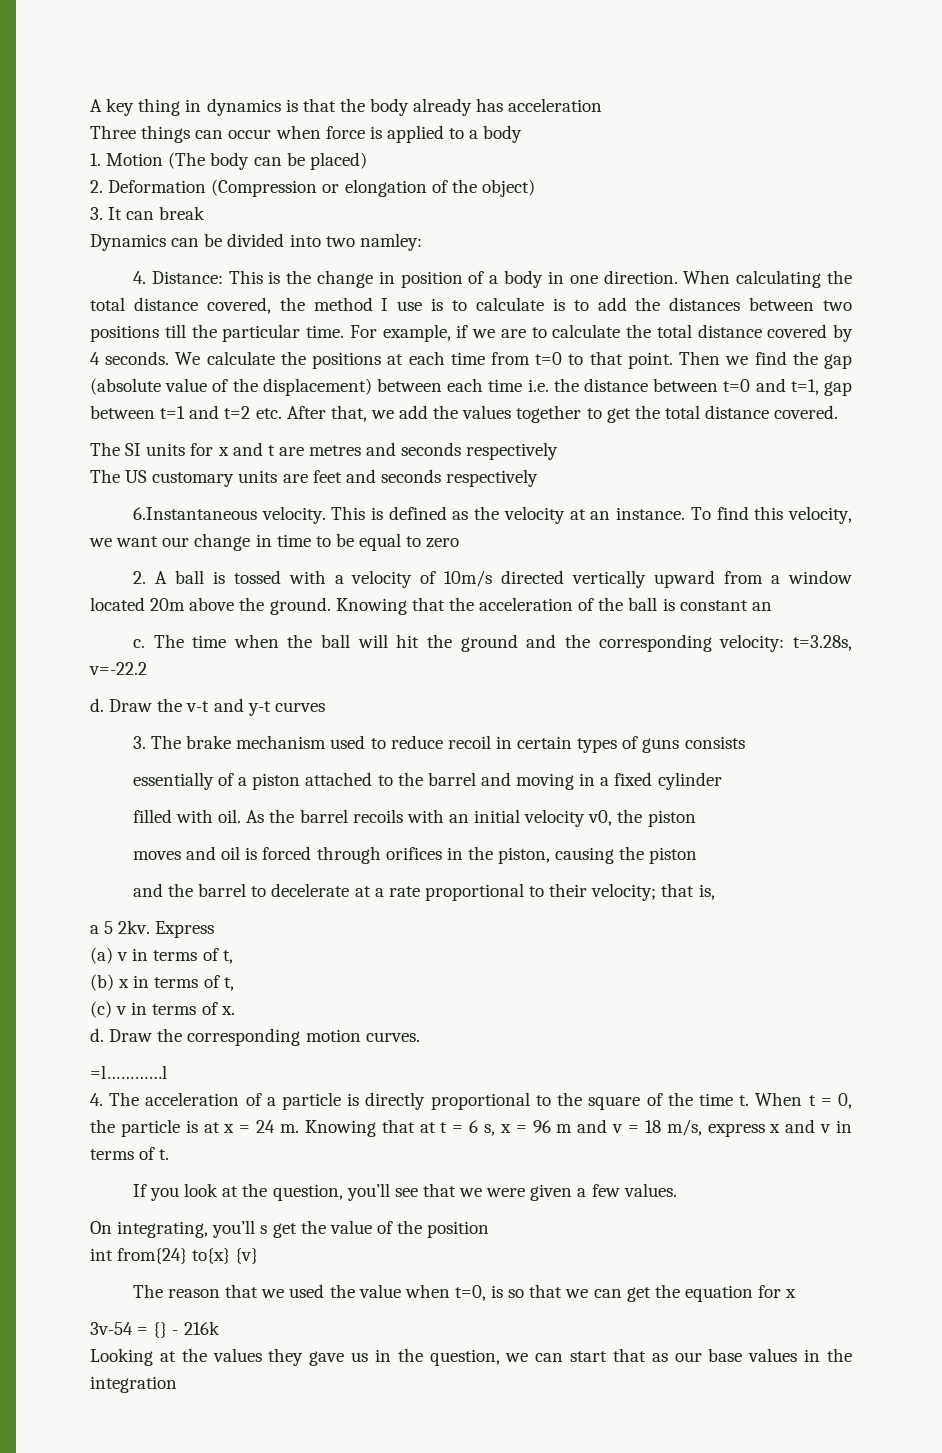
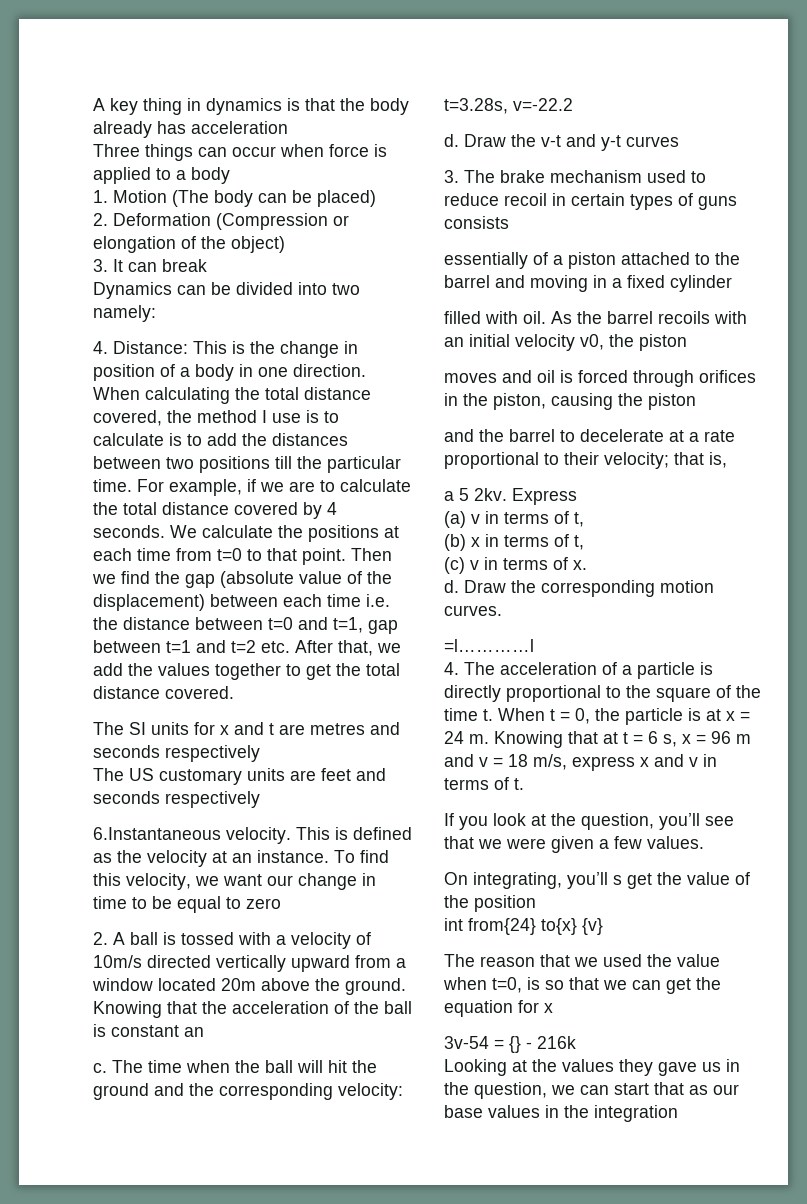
[359,233,422,251] namley: -> [93,305,156,322] namely:

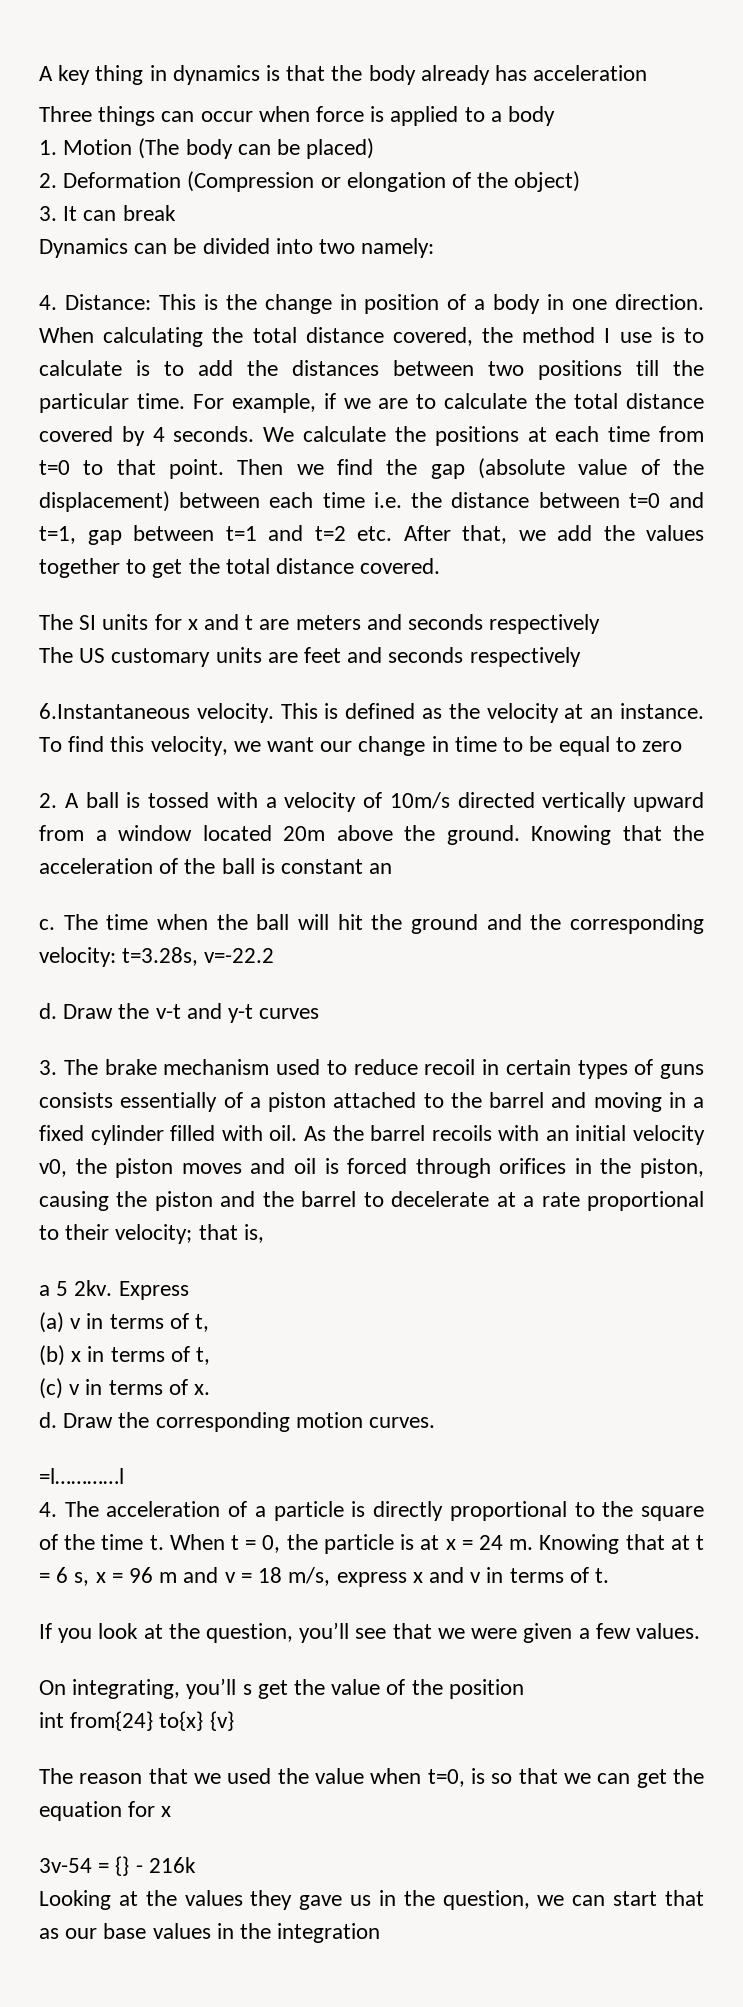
[310,723,365,735] metres -> [295,615,361,630] meters
(509, 222) // -> (113, 1100) none
(732, 283) // -> (164, 1135) none
(687, 342) // -> (174, 1168) none
(696, 401) // -> (213, 1201) none

